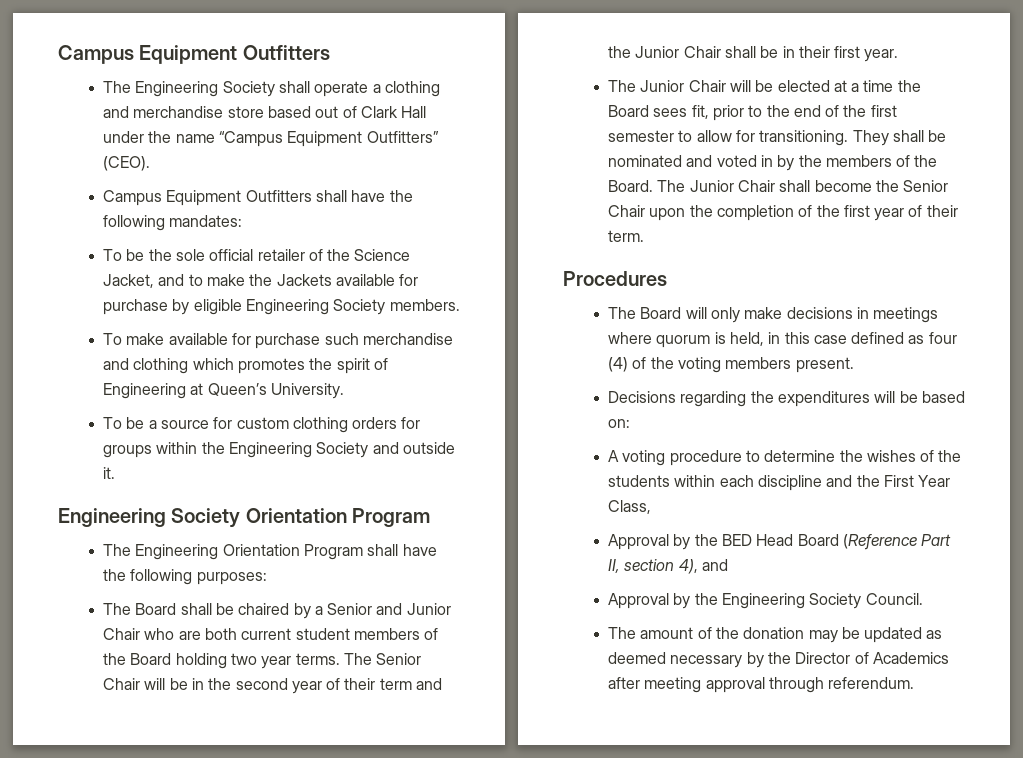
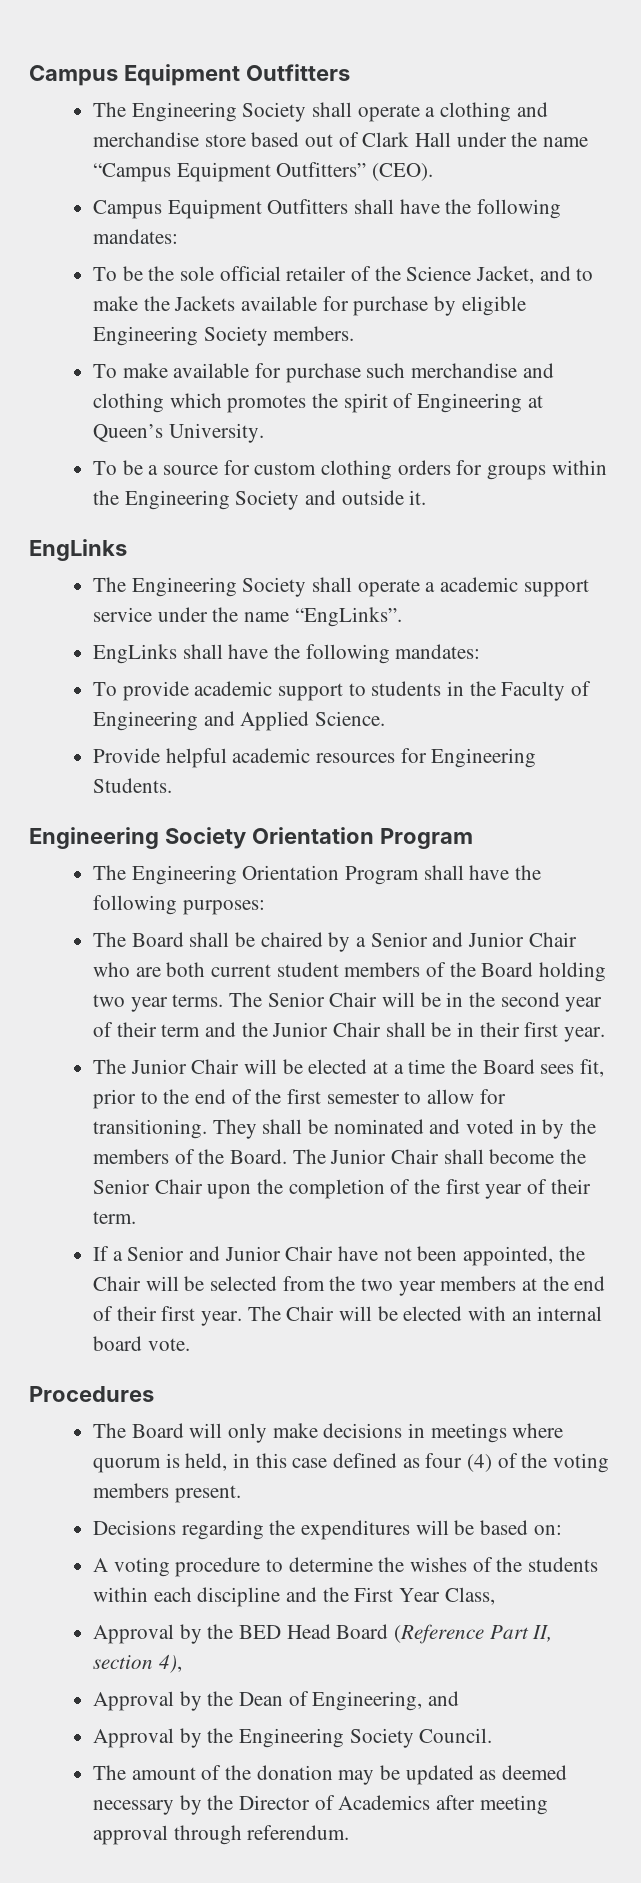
(115, 473) none -> [29,539,127,561] [93,577,589,597] [93,607,402,627] [93,644,481,664] [93,681,592,701] [93,711,386,731] [93,748,537,768] [93,778,173,793] // EngLinks // The Engineering Society shall operate a academic support service under the name “EngLinks”. // EngLinks shall have the following mandates: // To provide academic support to students in the Faculty of Engineering and Applied Science. // Provide helpful academic resources for Engineering Students.
(644, 236) none -> [93,1246,585,1266] [93,1276,606,1296] [93,1306,603,1326] [93,1336,190,1351] // If a Senior and Junior Chair have not been appointed, the Chair will be selected from the two year members at the end of their first year. The Chair will be elected with an internal board vote.
(698, 566) none -> [93,1691,423,1711] // Approval by the Dean of Engineering,

